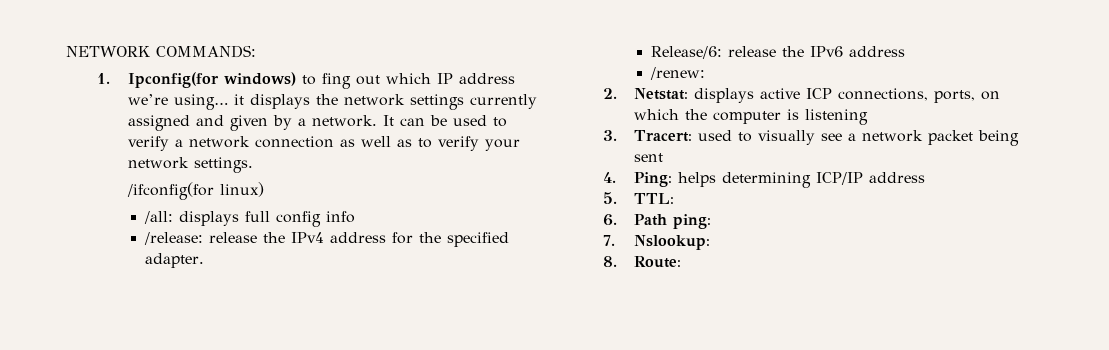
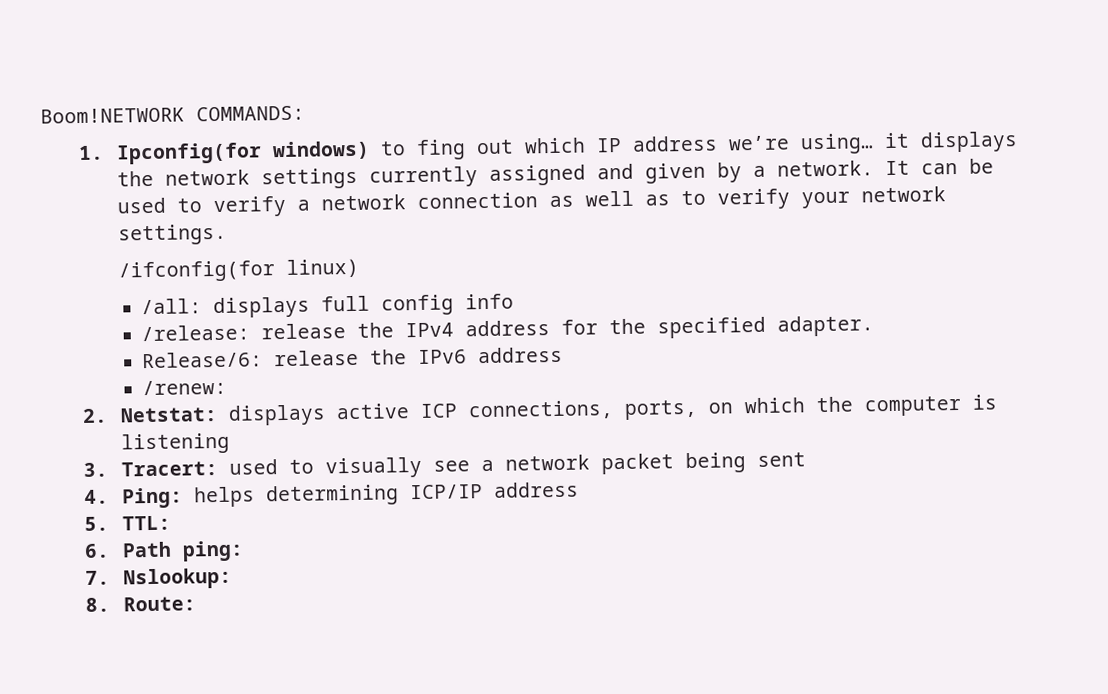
[66,46,150,57] NETWORK -> [40,107,185,124] Boom!NETWORK

